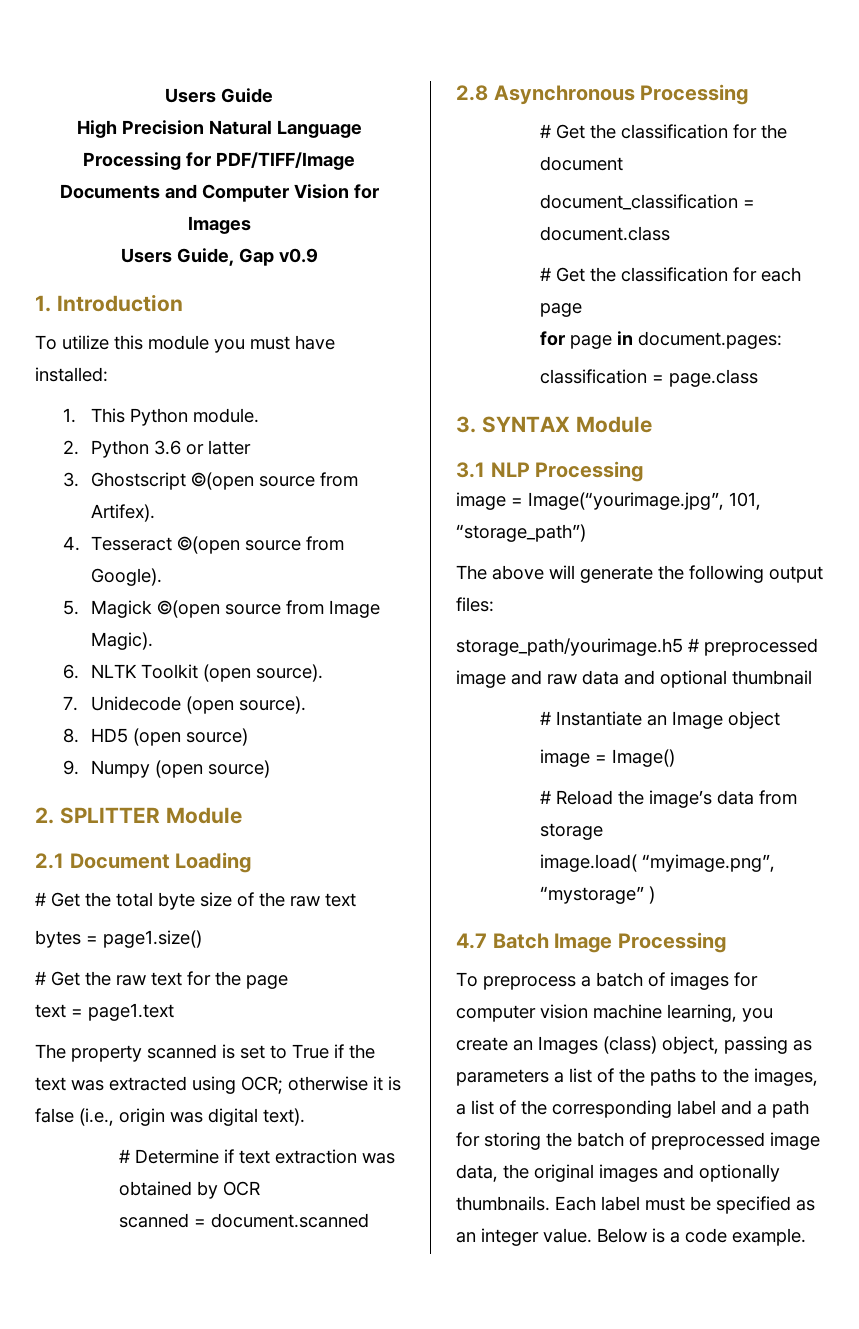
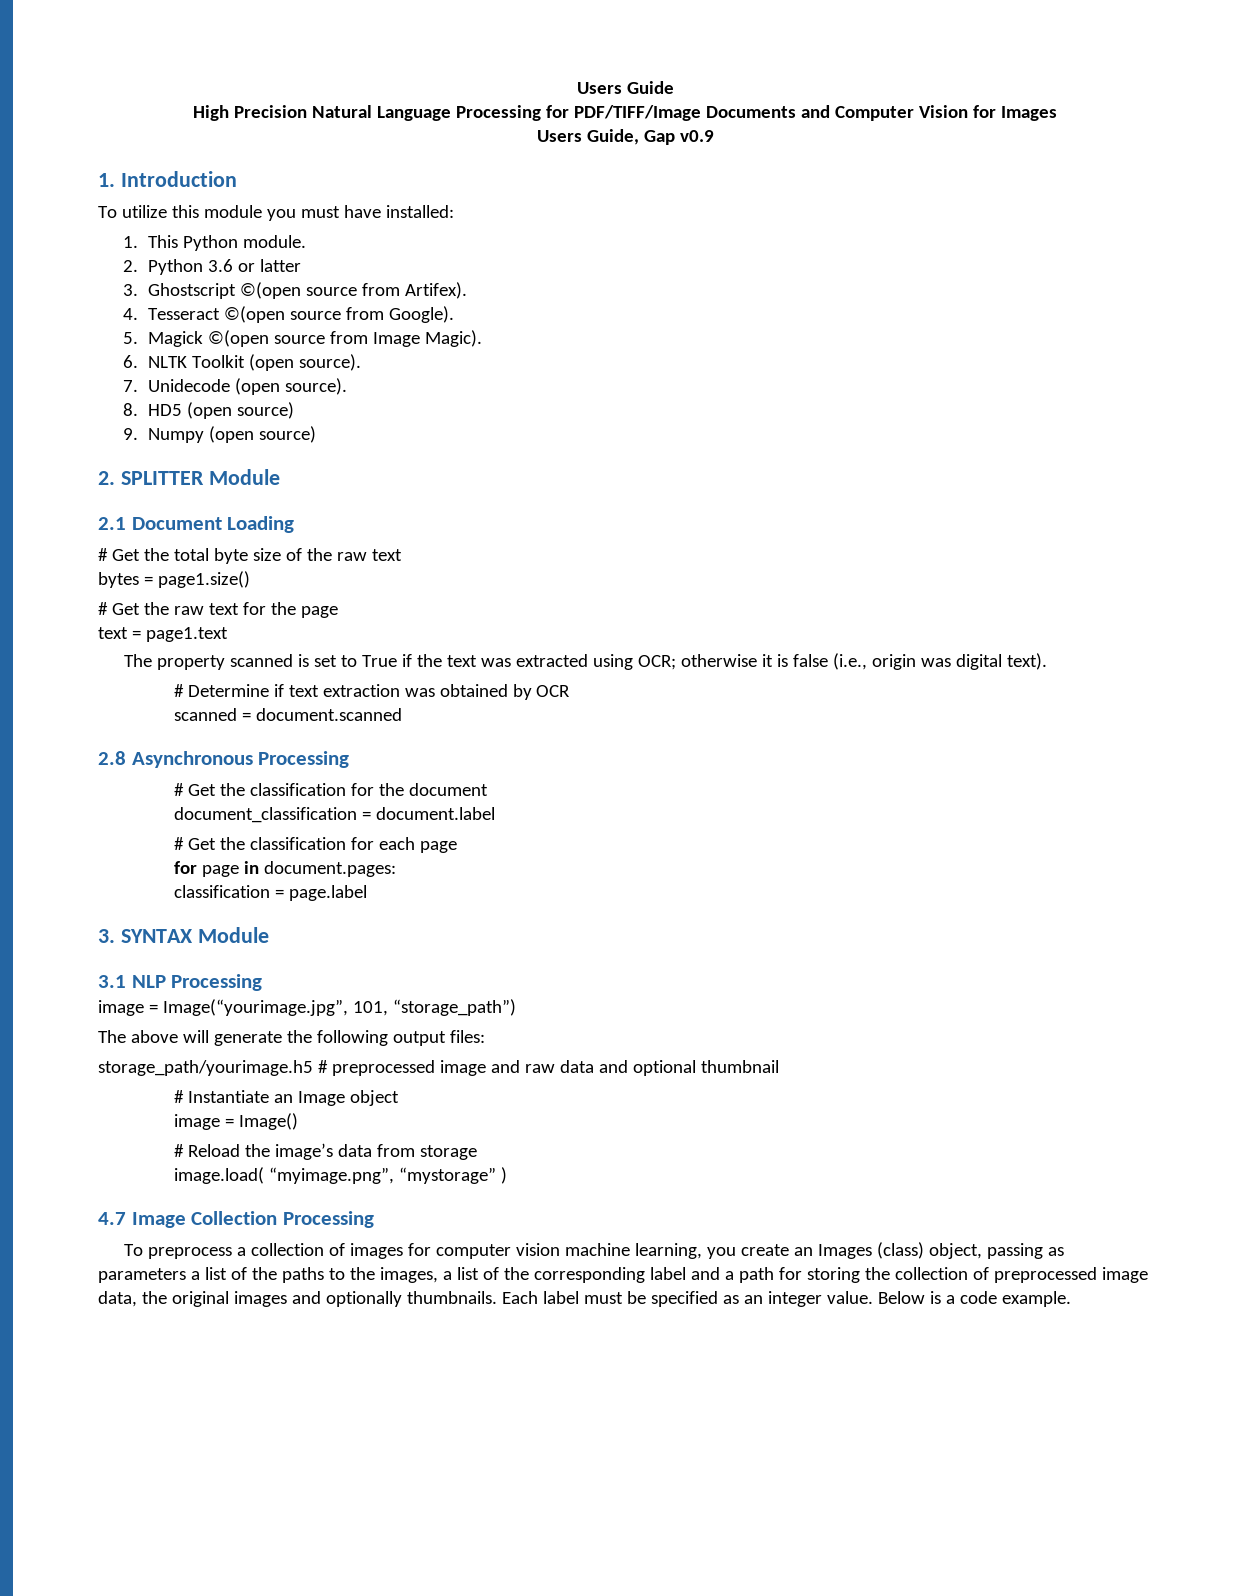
[539,226,670,241] document.class -> [375,807,495,820] document.label
[668,369,758,387] page.class -> [288,885,367,901] page.label
[492,933,613,953] Batch Image -> [131,1211,278,1228] Image Collection
[596,972,643,987] batch -> [250,1243,324,1256] collection
[577,1132,624,1147] batch -> [894,1267,968,1280] collection

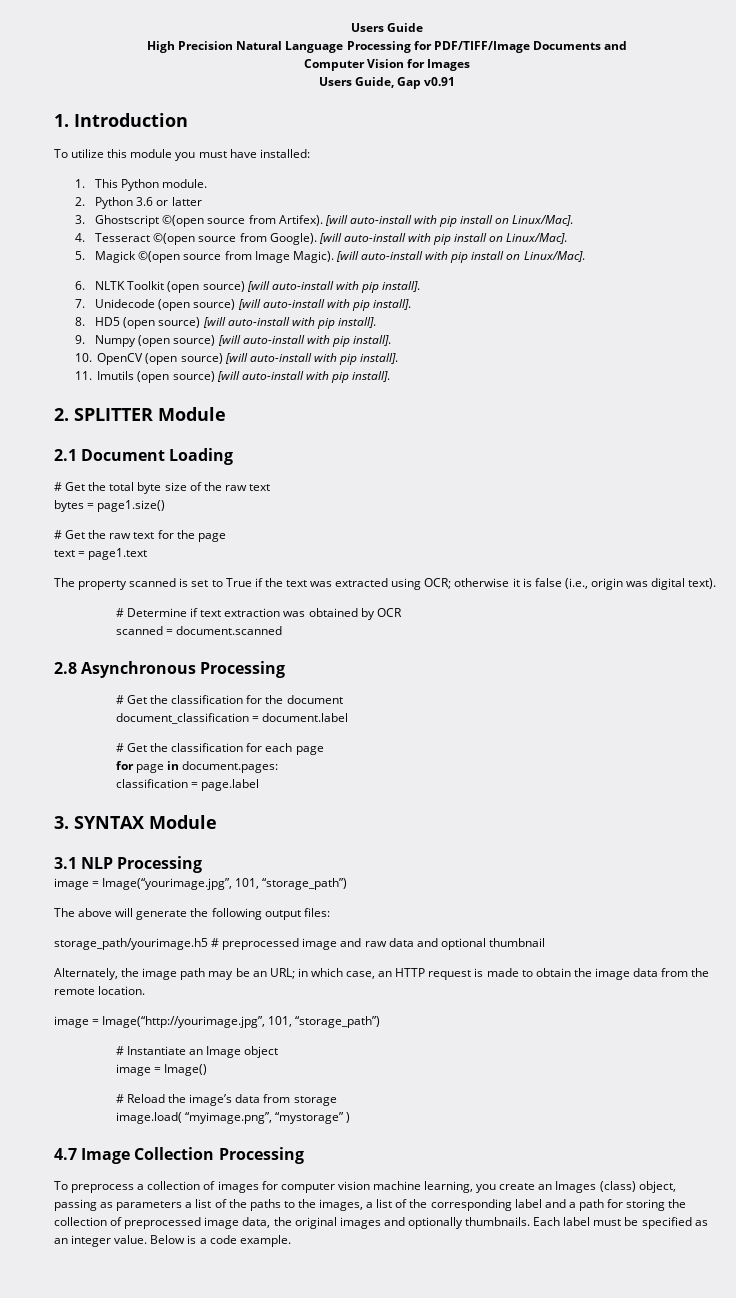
(830, 111) none -> (627, 45) //
[679,130,714,142] v0.9 -> [424,77,456,86] v0.91
(468, 290) none -> [324,215,574,227] [will auto-install with pip install on Linux/Mac].
(455, 314) none -> [318,233,568,245] [will auto-install with pip install on Linux/Mac].
[123,354,362,371] [123,378,348,395] // 6. NLTK Toolkit (open source). // 7. Unidecode (open source). -> [335,251,585,263] [74,281,421,293] [74,299,411,311] [will auto-install with pip install on Linux/Mac]. // 6. NLTK Toolkit (open source) [will auto-install with pip install]. // 7. Unidecode (open source) [will auto-install with pip install].
(295, 410) none -> [202,317,376,329] [will auto-install with pip install].
(317, 434) none -> [217,335,391,347] [74,353,399,365] [74,371,391,383] [will auto-install with pip install]. // 10. OpenCV (open source) [will auto-install with pip install]. // 11. Imutils (open source) [will auto-install with pip install].
(779, 1066) none -> [54,968,710,980] [54,986,146,995] [54,1016,381,1028] // Alternately, the image path may be an URL; in which case, an HTTP request is made to obtain the image data from the remote location. // image = Image(“http://yourimage.jpg”, 101, “storage_path”)

